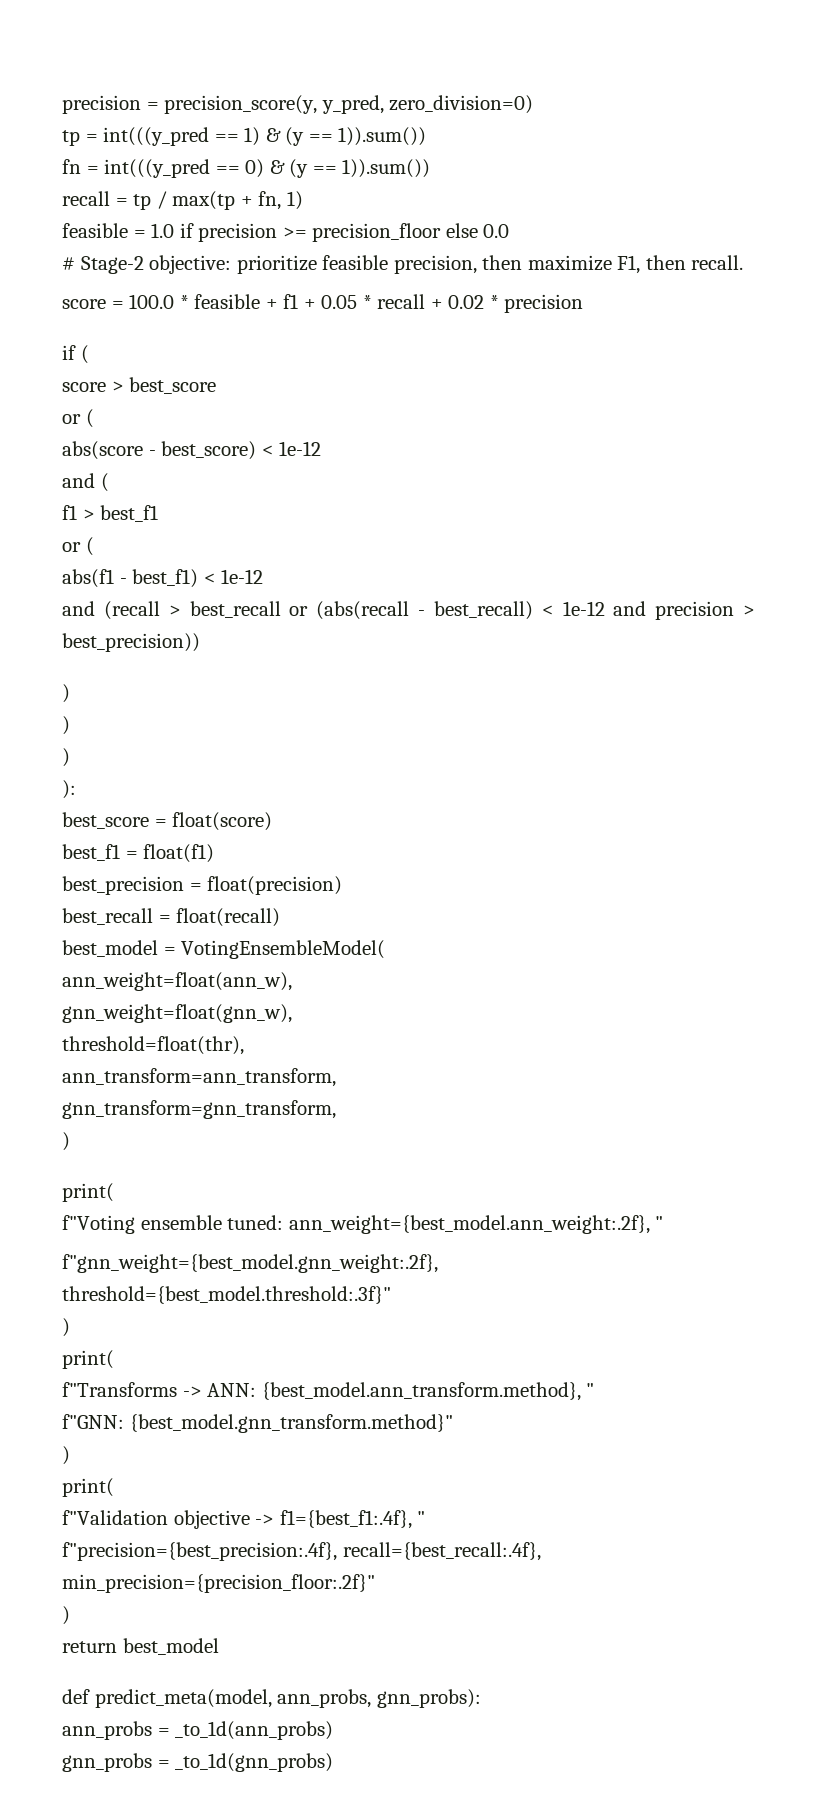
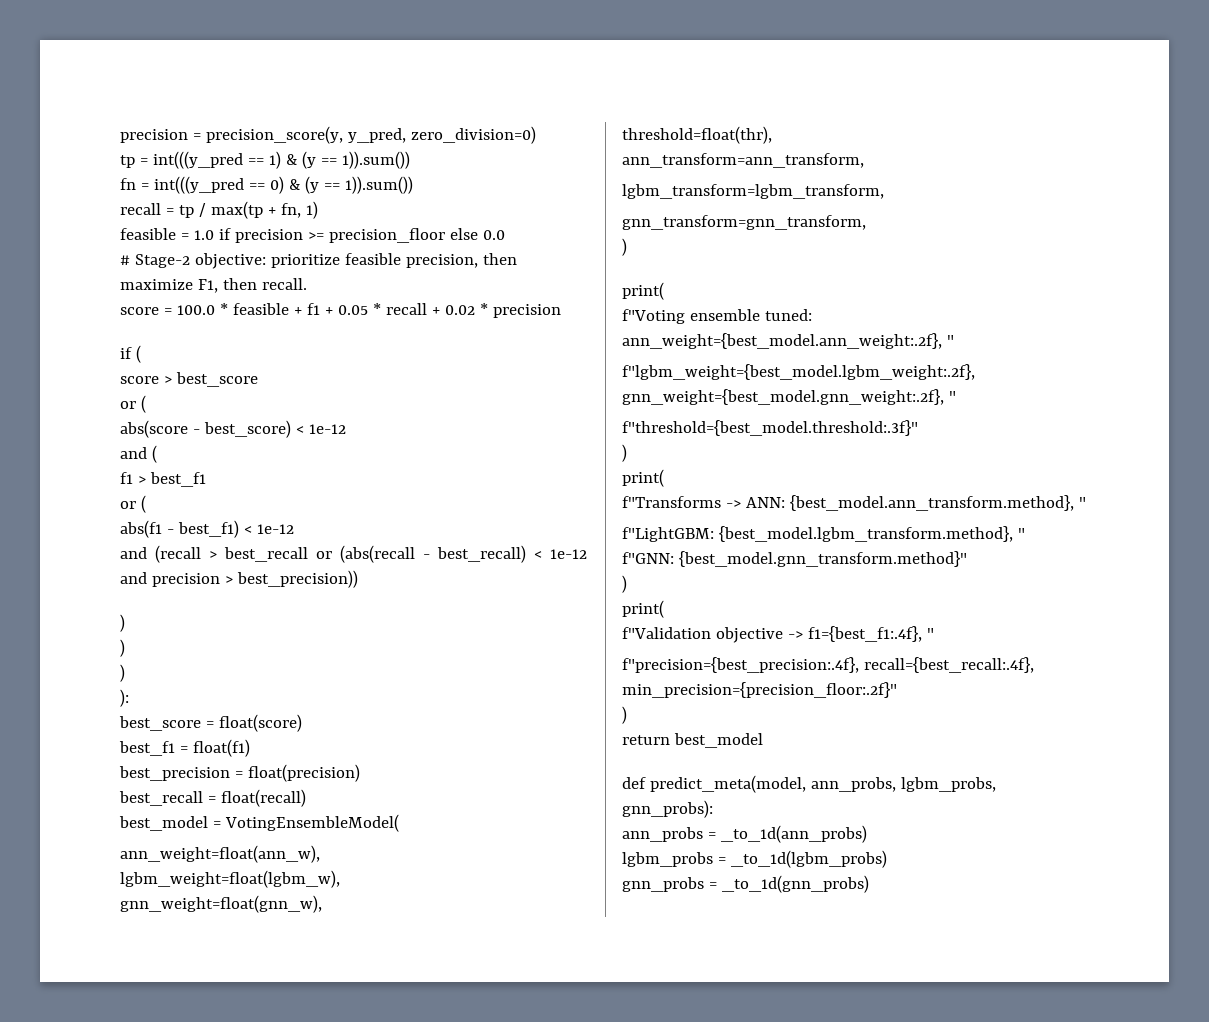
(292, 981) none -> [120,870,340,888] // lgbm_weight=float(lgbm_w),
(336, 1077) none -> [622,184,884,199] // lgbm_transform=lgbm_transform,
[62,1254,438,1273] [62,1286,391,1304] f"gnn_weight={best_model.gnn_weight:.2f}, threshold={best_model.threshold:.3f}" -> [622,364,975,380] [622,389,956,405] [622,420,918,436] f"lgbm_weight={best_model.lgbm_weight:.2f}, gnn_weight={best_model.gnn_weight:.2f}, " // f"threshold={best_model.threshold:.3f}"
(595, 1390) none -> [622,526,1025,542] // f"LightGBM: {best_model.lgbm_transform.method}, "
(372, 1698) none -> [900,777,996,792] lgbm_probs,
(334, 1730) none -> [622,850,887,868] // lgbm_probs = _to_1d(lgbm_probs)

